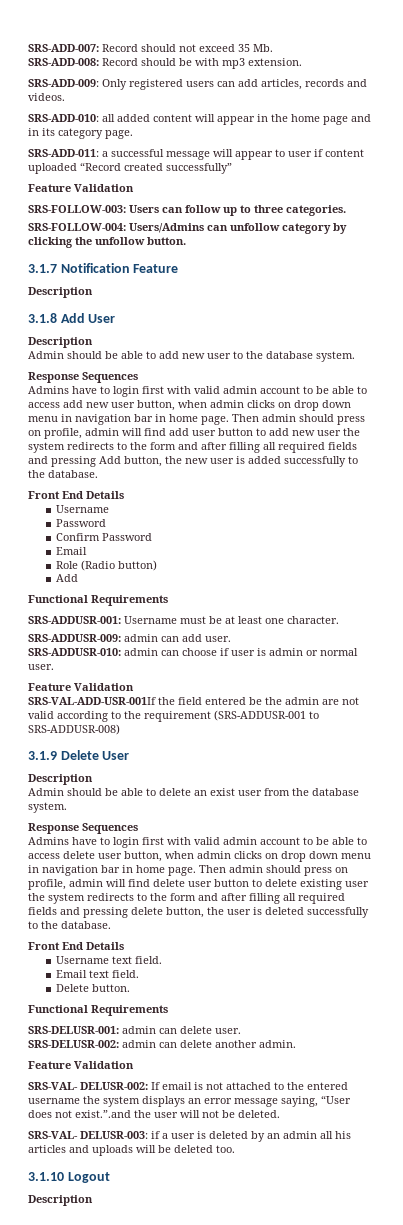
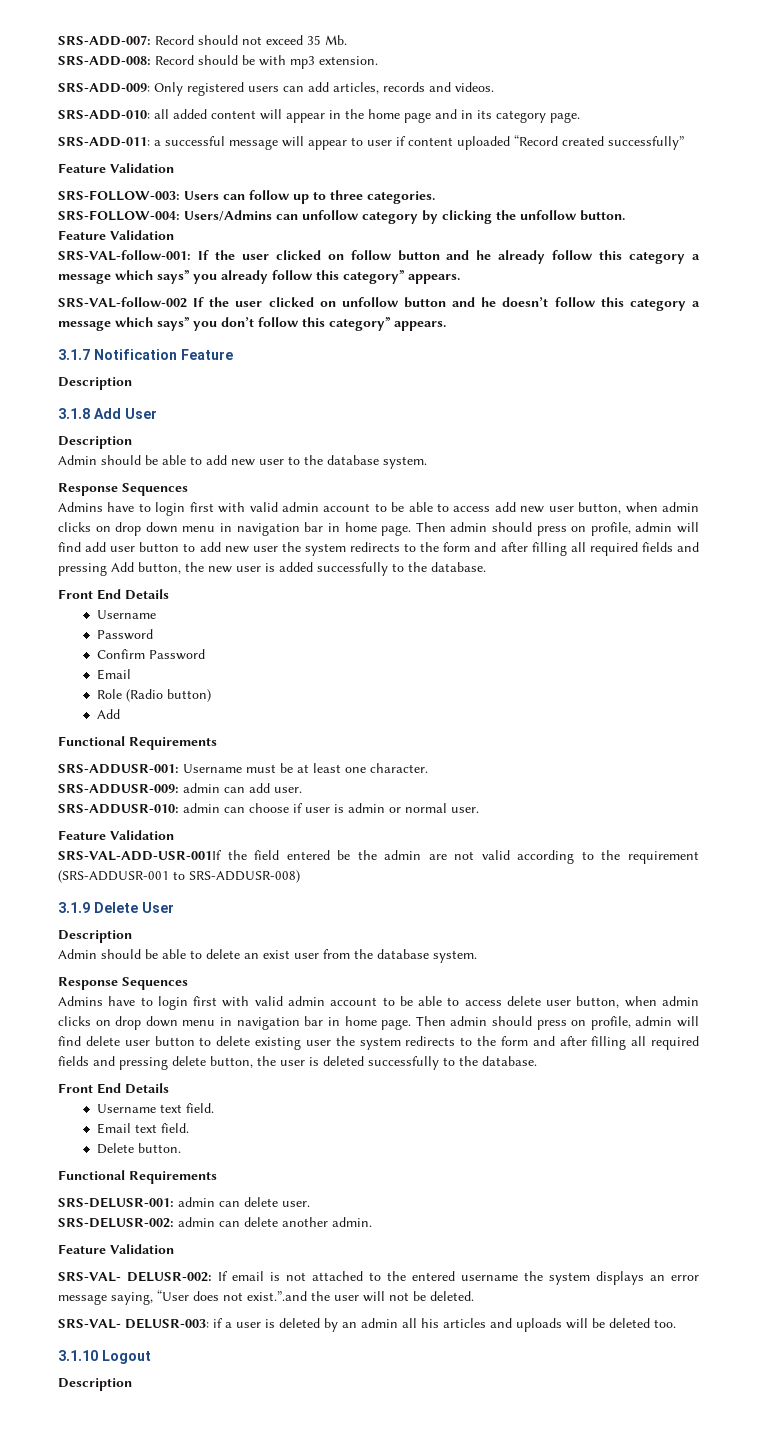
(186, 241) none -> [58,230,174,240] [58,250,701,264] [58,270,460,284] [58,297,700,311] [58,317,446,331] // Feature Validation // SRS-VAL-follow-001: If the user clicked on follow button and he already follow this category a message which says” you already follow this category” appears. // SRS-VAL-follow-002 If the user clicked on unfollow button and he doesn’t follow this category a message which says” you don’t follow this category” appears.

